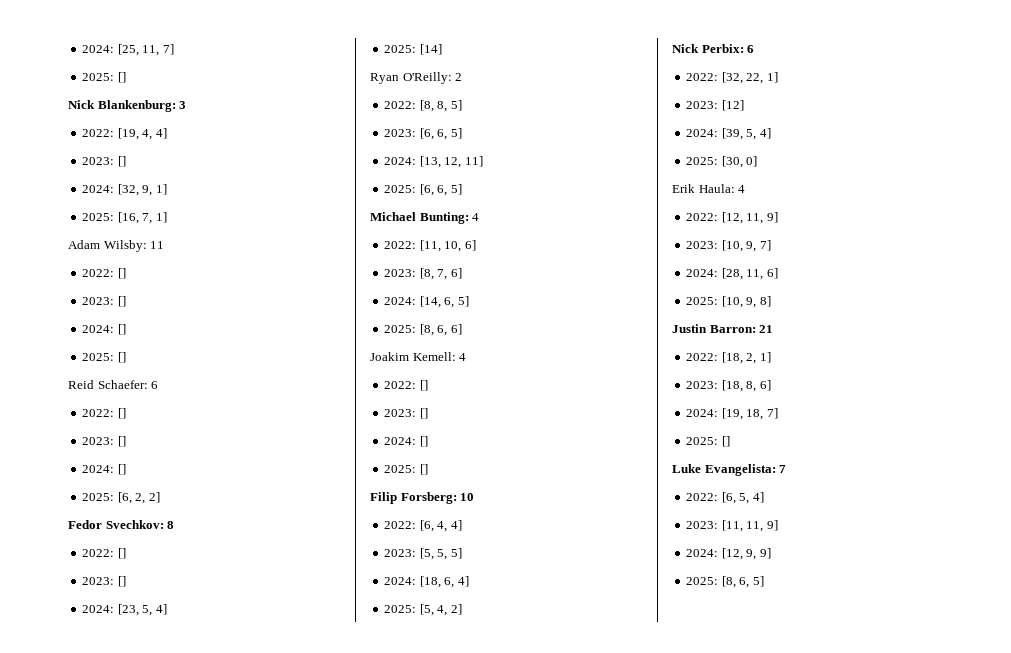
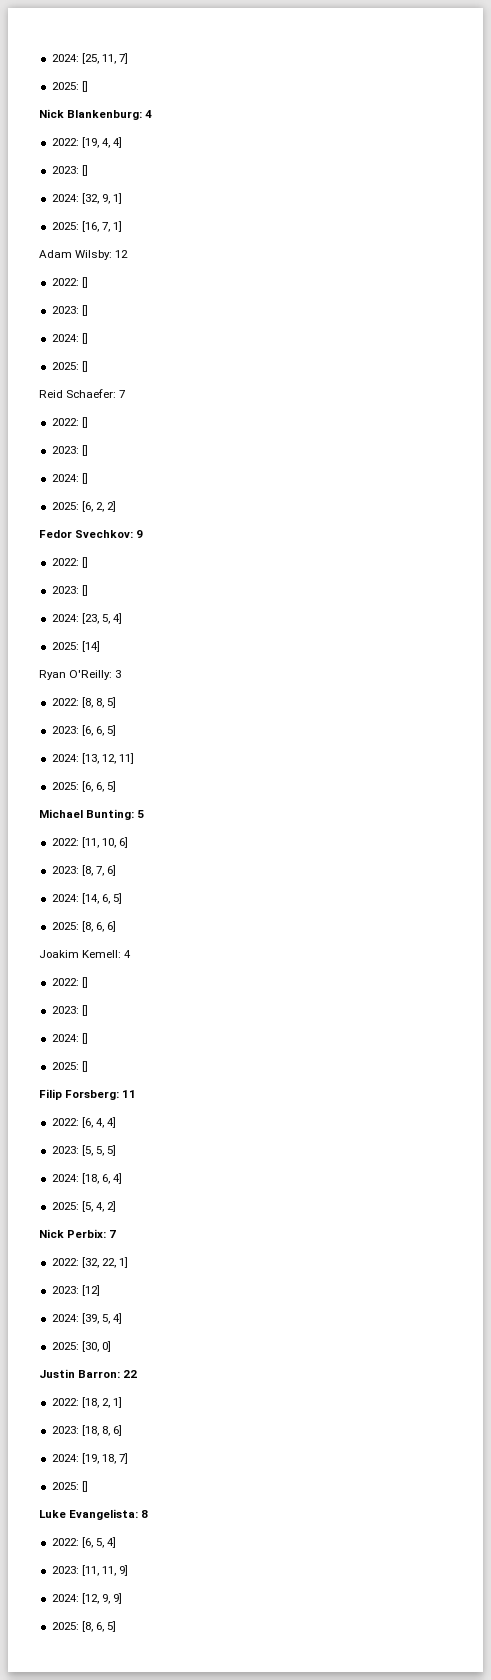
[179,101,187,109] 3 -> [145,110,153,118] 4
[150,241,165,249] 11 -> [115,250,129,258] 12
[151,381,159,389] 6 -> [119,390,126,398] 7
[167,521,175,529] 8 -> [136,530,144,538] 9
[455,73,463,81] 2 -> [115,670,122,678] 3
[472,213,480,221] 4 -> [137,810,145,818] 5
[460,493,475,501] 10 -> [122,1090,137,1098] 11
[747,45,755,53] 6 -> [109,1230,117,1238] 7
[672,184,746,193] [686,212,778,224] [686,240,771,252] [686,268,778,280] [686,296,771,308] // Erik Haula: 4 // 2022: [12, 11, 9] // 2023: [10, 9, 7] // 2024: [28, 11, 6] // 2025: [10, 9, 8] -> (111, 1346) none
[759,325,774,333] 21 -> [123,1370,138,1378] 22
[779,465,787,473] 7 -> [141,1510,149,1518] 8

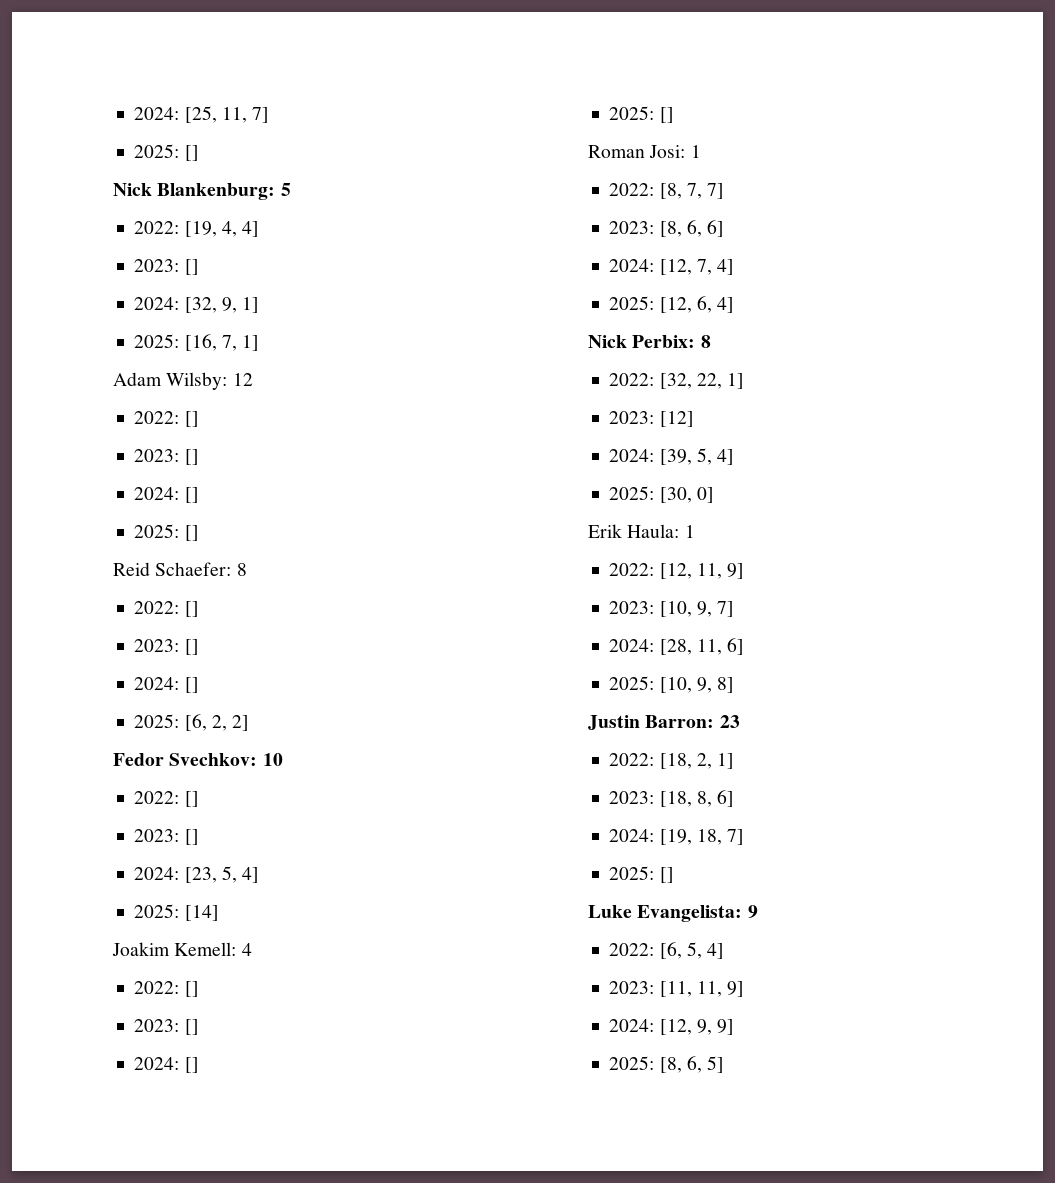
[145,110,153,118] 4 -> [280,183,291,196] 5
[119,390,126,398] 7 -> [236,563,247,576] 8
[136,530,144,538] 9 -> [262,753,283,766] 10
[39,670,122,680] [51,697,116,708] [51,725,116,736] [51,753,134,764] [51,781,116,792] [39,809,145,820] [51,837,128,848] [51,865,116,876] [51,893,122,904] [51,921,116,932] // Ryan O'Reilly: 3 // 2022: [8, 8, 5] // 2023: [6, 6, 5] // 2024: [13, 12, 11] // 2025: [6, 6, 5] // Michael Bunting: 5 // 2022: [11, 10, 6] // 2023: [8, 7, 6] // 2024: [14, 6, 5] // 2025: [8, 6, 6] -> (219, 913) none
[39,1089,137,1100] [51,1117,116,1128] [51,1145,116,1156] [51,1173,122,1184] [51,1201,116,1212] Filip Forsberg: 11 // 2022: [6, 4, 4] // 2023: [5, 5, 5] // 2024: [18, 6, 4] // 2025: [5, 4, 2] -> [588,145,701,158] [609,183,725,199] [609,220,725,237] [609,259,735,275] [609,296,735,313] Roman Josi: 1 // 2022: [8, 7, 7] // 2023: [8, 6, 6] // 2024: [12, 7, 4] // 2025: [12, 6, 4]
[109,1230,117,1238] 7 -> [700,335,711,348] 8
(111, 1346) none -> [588,524,695,538] [609,563,745,579] [609,601,735,617] [609,638,745,655] [609,676,735,693] // Erik Haula: 1 // 2022: [12, 11, 9] // 2023: [10, 9, 7] // 2024: [28, 11, 6] // 2025: [10, 9, 8]
[123,1370,138,1378] 22 -> [719,715,740,728] 23
[141,1510,149,1518] 8 -> [747,905,758,918] 9

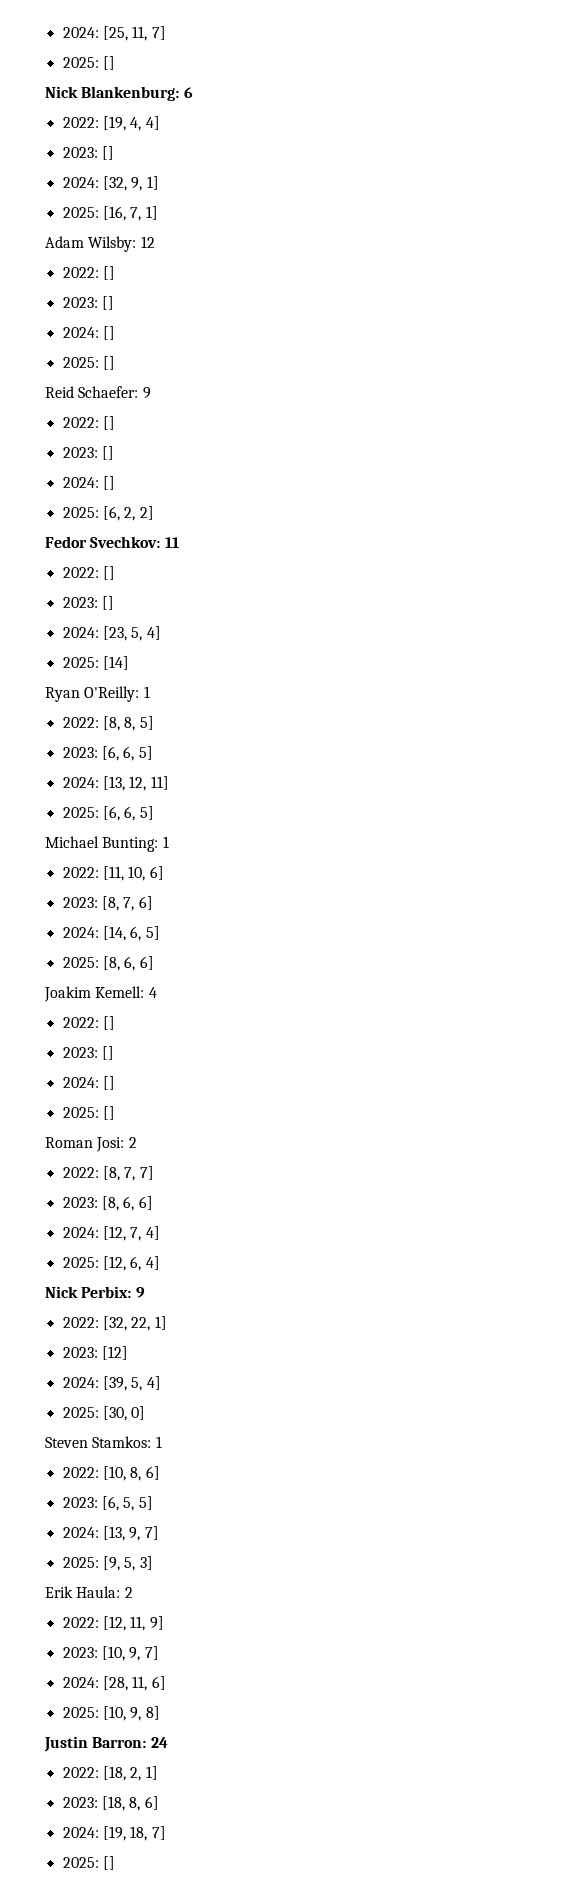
[280,183,291,196] 5 -> [183,87,193,98] 6
[236,563,247,576] 8 -> [142,387,151,399] 9
[262,753,283,766] 10 -> [164,537,179,548] 11
(219, 913) none -> [45,686,150,702] [62,716,154,731] [62,746,153,761] [62,776,169,791] [62,806,154,821] [45,836,169,852] [62,866,164,881] [62,896,153,911] [62,926,160,941] [62,956,154,971] // Ryan O'Reilly: 1 // 2022: [8, 8, 5] // 2023: [6, 6, 5] // 2024: [13, 12, 11] // 2025: [6, 6, 5] // Michael Bunting: 1 // 2022: [11, 10, 6] // 2023: [8, 7, 6] // 2024: [14, 6, 5] // 2025: [8, 6, 6]
[690,145,701,158] 1 -> [128,1137,137,1148] 2
[700,335,711,348] 8 -> [135,1287,145,1298] 9
(714, 495) none -> [45,1436,162,1448] [62,1466,160,1481] [62,1496,153,1511] [62,1526,159,1541] [62,1556,153,1571] // Steven Stamkos: 1 // 2022: [10, 8, 6] // 2023: [6, 5, 5] // 2024: [13, 9, 7] // 2025: [9, 5, 3]
[684,525,695,538] 1 -> [124,1587,133,1598] 2
[719,715,740,728] 23 -> [150,1737,168,1748] 24
[588,905,758,922] [609,942,725,959] [609,981,745,997] [609,1019,735,1035] [609,1056,725,1073] // Luke Evangelista: 9 // 2022: [6, 5, 4] // 2023: [11, 11, 9] // 2024: [12, 9, 9] // 2025: [8, 6, 5] -> (115, 1863) none

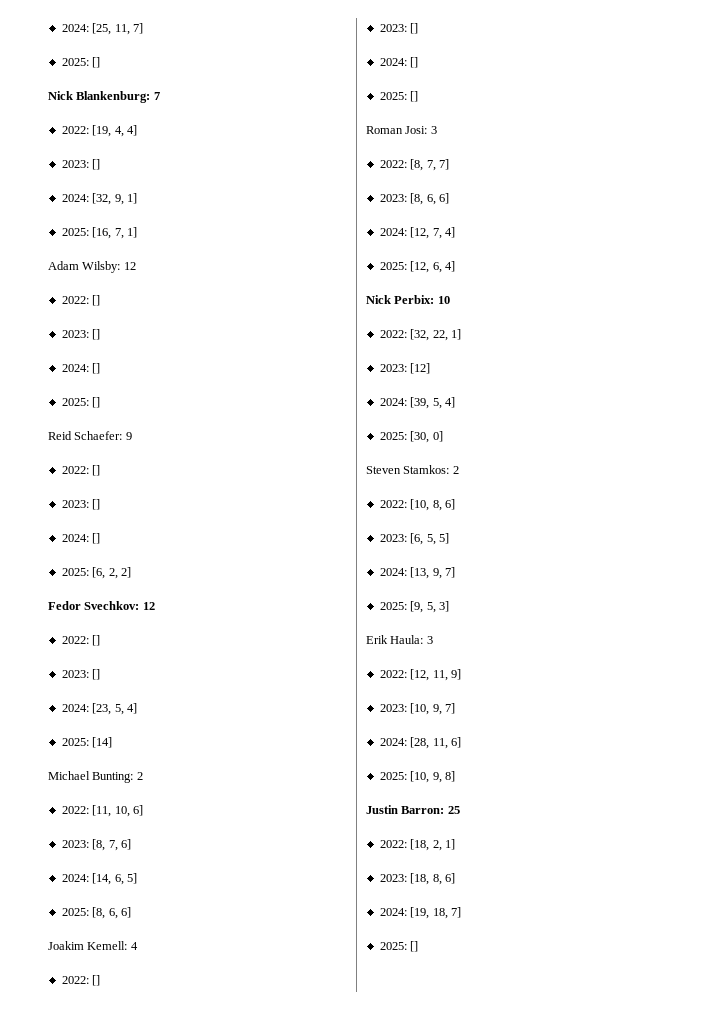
[183,87,193,98] 6 -> [153,92,160,100] 7
[164,537,179,548] 11 -> [142,602,155,610] 12
[45,686,150,702] [62,716,154,731] [62,746,153,761] [62,776,169,791] [62,806,154,821] // Ryan O'Reilly: 1 // 2022: [8, 8, 5] // 2023: [6, 6, 5] // 2024: [13, 12, 11] // 2025: [6, 6, 5] -> (113, 742) none
[162,836,169,848] 1 -> [136,772,143,780] 2
[128,1137,137,1148] 2 -> [430,126,437,134] 3
[135,1287,145,1298] 9 -> [437,296,450,304] 10
[155,1436,162,1448] 1 -> [452,466,459,474] 2
[124,1587,133,1598] 2 -> [426,636,433,644] 3
[150,1737,168,1748] 24 -> [447,806,460,814] 25

